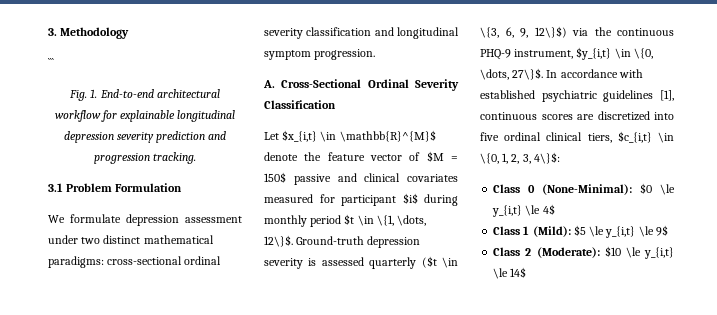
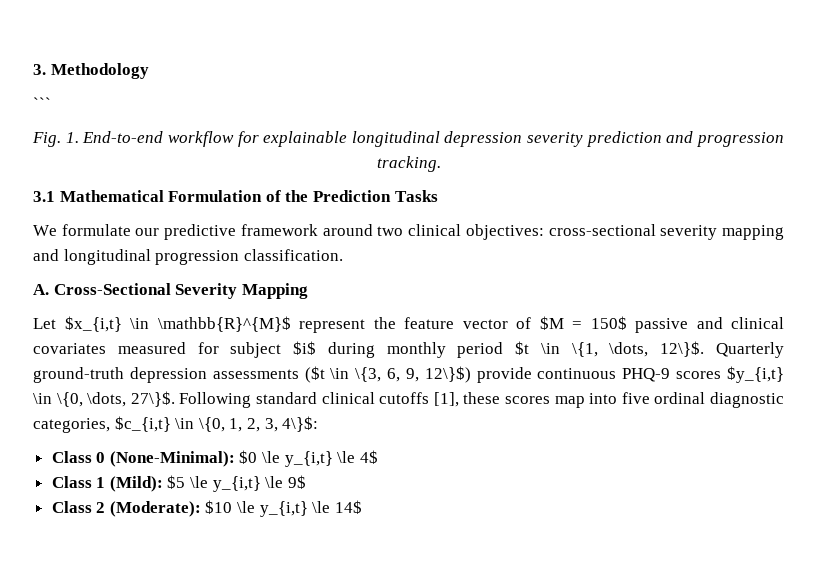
[156,89,220,98] architectural -> (164, 137) none
[66,183,113,192] Problem -> [59,190,164,202] Mathematical
[48,214,242,226] [48,235,214,244] [48,256,222,268] [264,27,459,39] [264,49,376,60] // We formulate depression assessment under two distinct mathematical paradigms: cross-sectional ordinal severity classification and longitudinal symptom progression. -> [265,190,438,202] [33,224,785,240] [33,249,343,265] of the Prediction Tasks // We formulate our predictive framework around two clinical objectives: cross-sectional severity mapping and longitudinal progression classification.
[367,79,459,91] [264,100,336,109] Ordinal Severity Classification -> [175,283,308,299] Severity Mapping
[264,152,298,161] denote -> [299,319,365,333] represent
[341,195,396,206] participant -> [230,342,282,358] subject
[296,236,421,248] [264,257,417,269] Ground-truth depression severity is assessed quarterly -> [715,342,784,358] [33,367,299,383] Quarterly ground-truth depression assessments
[572,27,612,36] via the -> [476,367,532,383] provide
[514,49,574,59] instrument, -> [676,371,722,379] scores
[546,69,643,78] [480,90,674,102] [480,111,650,121] In accordance with established psychiatric guidelines [1], continuous scores are discretized -> [179,392,585,408] Following standard clinical cutoffs [1], these scores map
[546,132,612,143] clinical tiers, -> [710,392,785,408] [33,418,110,433] diagnostic categories,

